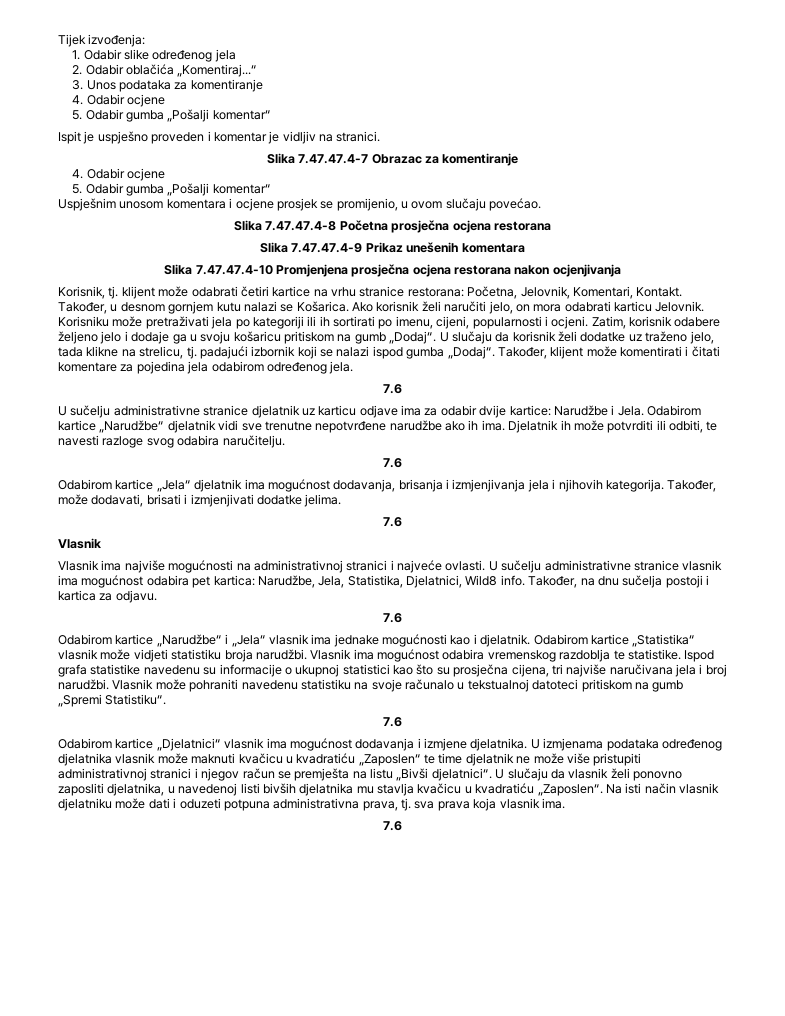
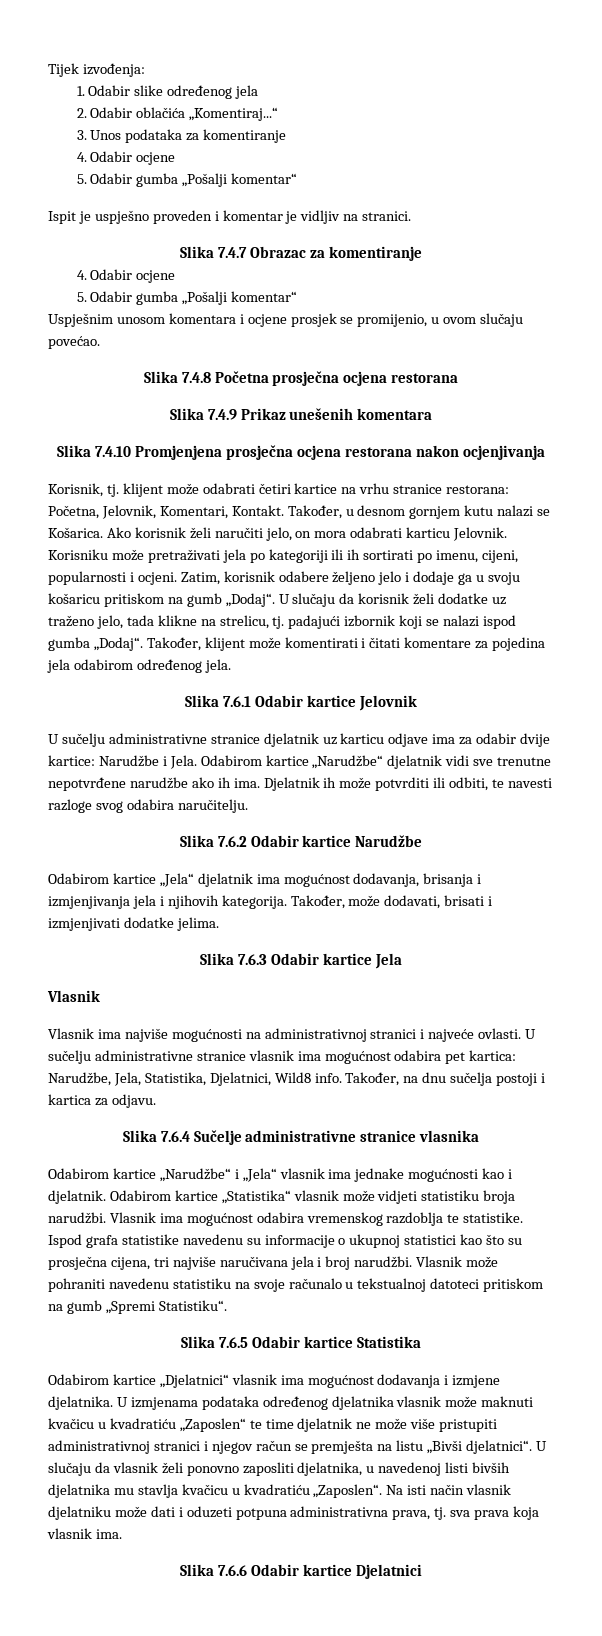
[298,154,369,164] 7.47.47.4-7 -> [218,247,248,258] 7.4.7
[265,221,337,231] 7.47.47.4-8 -> [181,372,211,383] 7.4.8
[291,243,363,253] 7.47.47.4-9 -> [207,409,237,420] 7.4.9
[195,265,273,275] 7.47.47.4-10 -> [95,446,132,457] 7.4.10
[383,384,402,394] 7.6 -> [185,695,417,711] Slika 7.6.1 Odabir kartice Jelovnik
[383,458,402,468] 7.6 -> [179,835,423,847] Slika 7.6.2 Odabir kartice Narudžbe
[383,517,402,527] 7.6 -> [200,953,402,969] Slika 7.6.3 Odabir kartice Jela
[383,613,402,623] 7.6 -> [122,1130,480,1145] Slika 7.6.4 Sučelje administrativne stranice vlasnika
[383,717,402,727] 7.6 -> [181,1336,421,1348] Slika 7.6.5 Odabir kartice Statistika
[383,821,402,831] 7.6 -> [180,1564,422,1579] Slika 7.6.6 Odabir kartice Djelatnici

